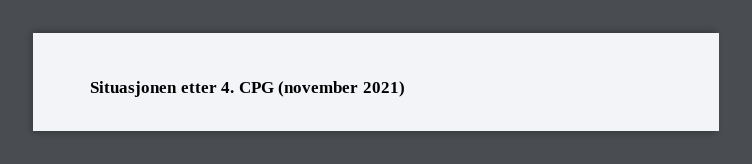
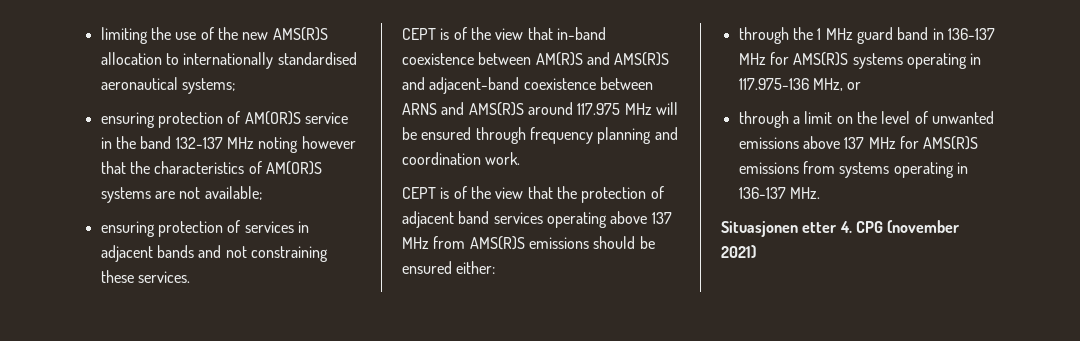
(90, 89) none -> [100,27,328,44] [100,52,357,69] [100,77,235,94] [100,111,348,128] [100,136,356,153] [100,161,322,175] [100,186,262,203] [100,220,309,237] [100,245,328,262] [100,270,190,283] [402,27,606,40] [402,52,670,66] [402,77,653,94] [402,102,678,116] [402,127,678,144] [402,152,521,165] [402,186,664,203] [402,211,672,228] [402,236,655,250] [402,261,496,274] [738,27,995,44] [738,52,982,69] [738,78,862,91] [738,111,994,128] [738,136,979,150] [738,161,968,178] [738,187,820,199] limiting the use of the new AMS(R)S allocation to internationally standardised aeronautical systems; // ensuring protection of AM(OR)S service in the band 132-137 MHz noting however that the characteristics of AM(OR)S systems are not available; // ensuring protection of services in adjacent bands and not constraining these services. // CEPT is of the view that in-band coexistence between AM(R)S and AMS(R)S and adjacent-band coexistence between ARNS and AMS(R)S around 117.975 MHz will be ensured through frequency planning and coordination work. // CEPT is of the view that the protection of adjacent band services operating above 137 MHz from AMS(R)S emissions should be ensured either: // through the 1 MHz guard band in 136-137 MHz for AMS(R)S systems operating in 117.975-136 MHz, or // through a limit on the level of unwanted emissions above 137 MHz for AMS(R)S emissions from systems operating in 136-137 MHz. //

